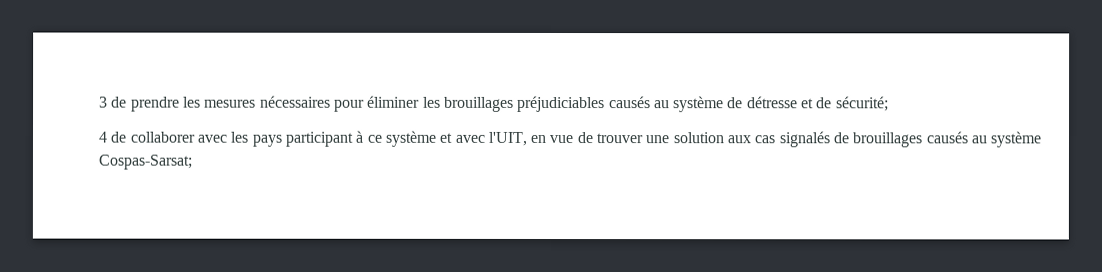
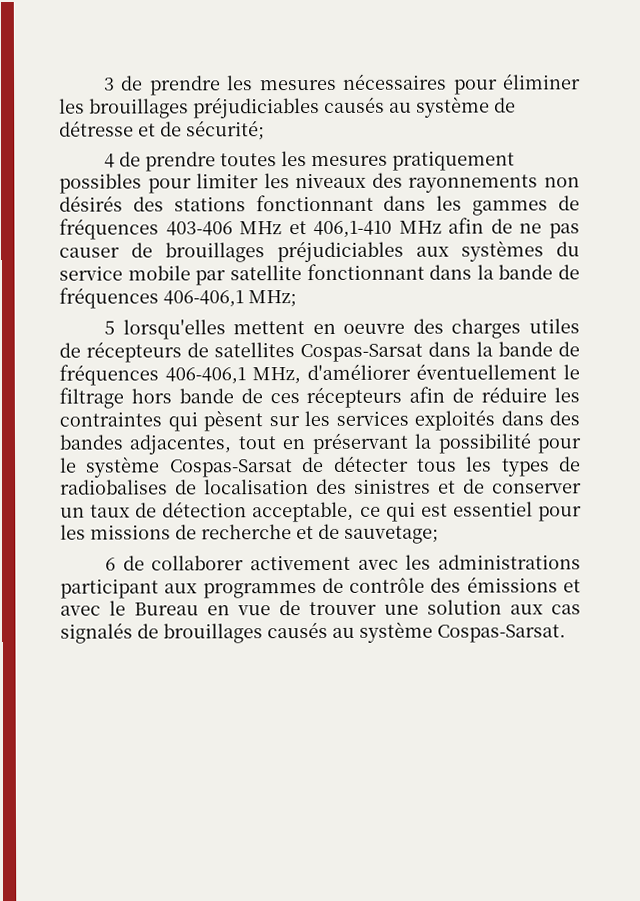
[129,130,528,147] collaborer avec les pays participant à ce système et avec l'UIT, -> [144,150,515,172] [59,172,580,194] [59,194,580,216] [59,217,580,240] [59,240,580,263] [59,263,580,286] [59,287,297,309] [103,318,580,340] [59,341,580,363] [59,363,580,386] [59,386,581,409] [59,409,580,432] [59,432,582,455] [60,455,581,478] [60,478,582,495] [60,501,582,523] [60,523,439,544] [104,554,581,571] [60,576,581,599] [60,600,199,616] prendre toutes les mesures pratiquement possibles pour limiter les niveaux des rayonnements non désirés des stations fonctionnant dans les gammes de fréquences 403-406 MHz et 406,1-410 MHz afin de ne pas causer de brouillages préjudiciables aux systèmes du service mobile par satellite fonctionnant dans la bande de fréquences 406-406,1 MHz; // 5 lorsqu'elles mettent en oeuvre des charges utiles de récepteurs de satellites Cospas-Sarsat dans la bande de fréquences 406-406,1 MHz, d'améliorer éventuellement le filtrage hors bande de ces récepteurs afin de réduire les contraintes qui pèsent sur les services exploités dans des bandes adjacentes, tout en préservant la possibilité pour le système Cospas-Sarsat de détecter tous les types de radiobalises de localisation des sinistres et de conserver un taux de détection acceptable, ce qui est essentiel pour les missions de recherche et de sauvetage; // 6 de collaborer activement avec les administrations participant aux programmes de contrôle des émissions et avec le Bureau
[98,154,192,170] Cospas-Sarsat; -> [437,624,566,643] Cospas-Sarsat.

